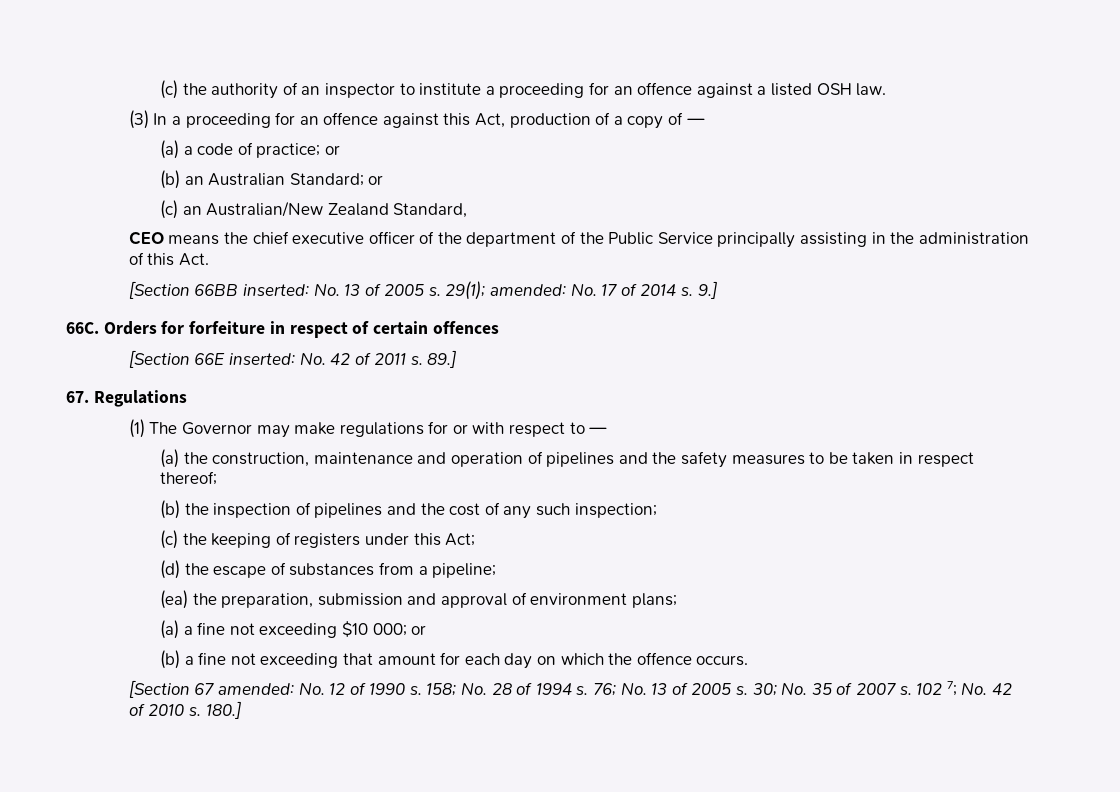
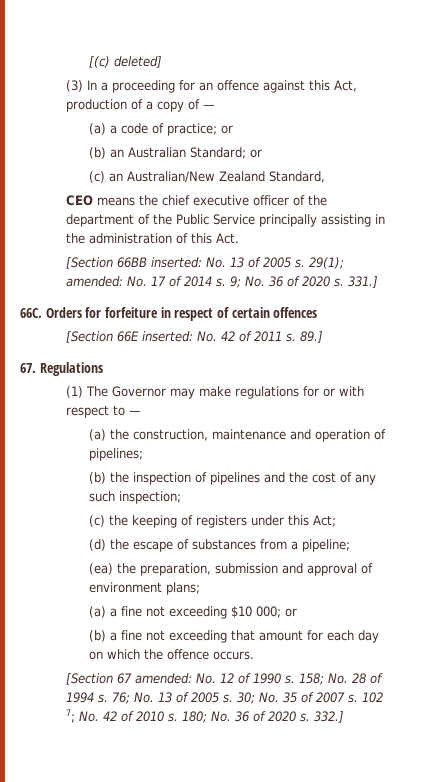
[160,80,887,99] (c) the authority of an inspector to institute a proceeding for an offence against a listed OSH law. -> [88,56,162,68] [(c) deleted]
[697,281,717,299] 9.] -> [229,276,378,288] 9; No. 36 of 2020 s. 331.]
[546,451,974,468] [160,471,218,485] pipelines and the safety measures to be taken in respect thereof; -> [88,448,143,461] pipelines;
[205,701,241,719] 180.] -> [181,711,344,723] 180; No. 36 of 2020 s. 332.]

